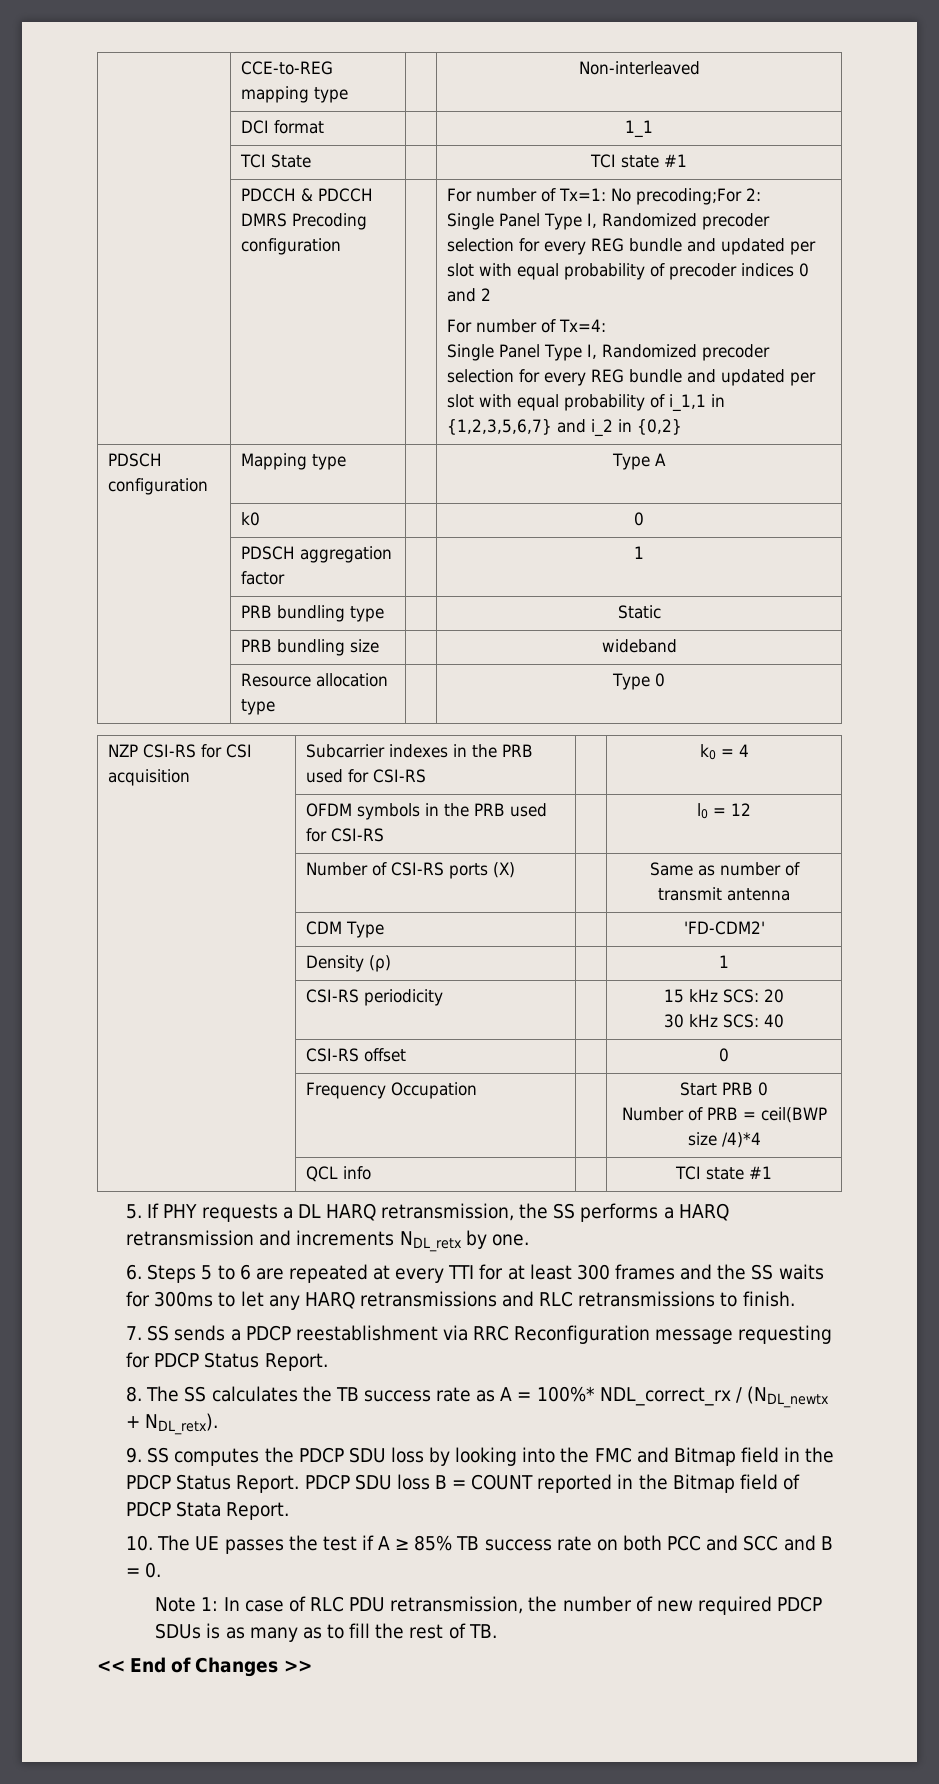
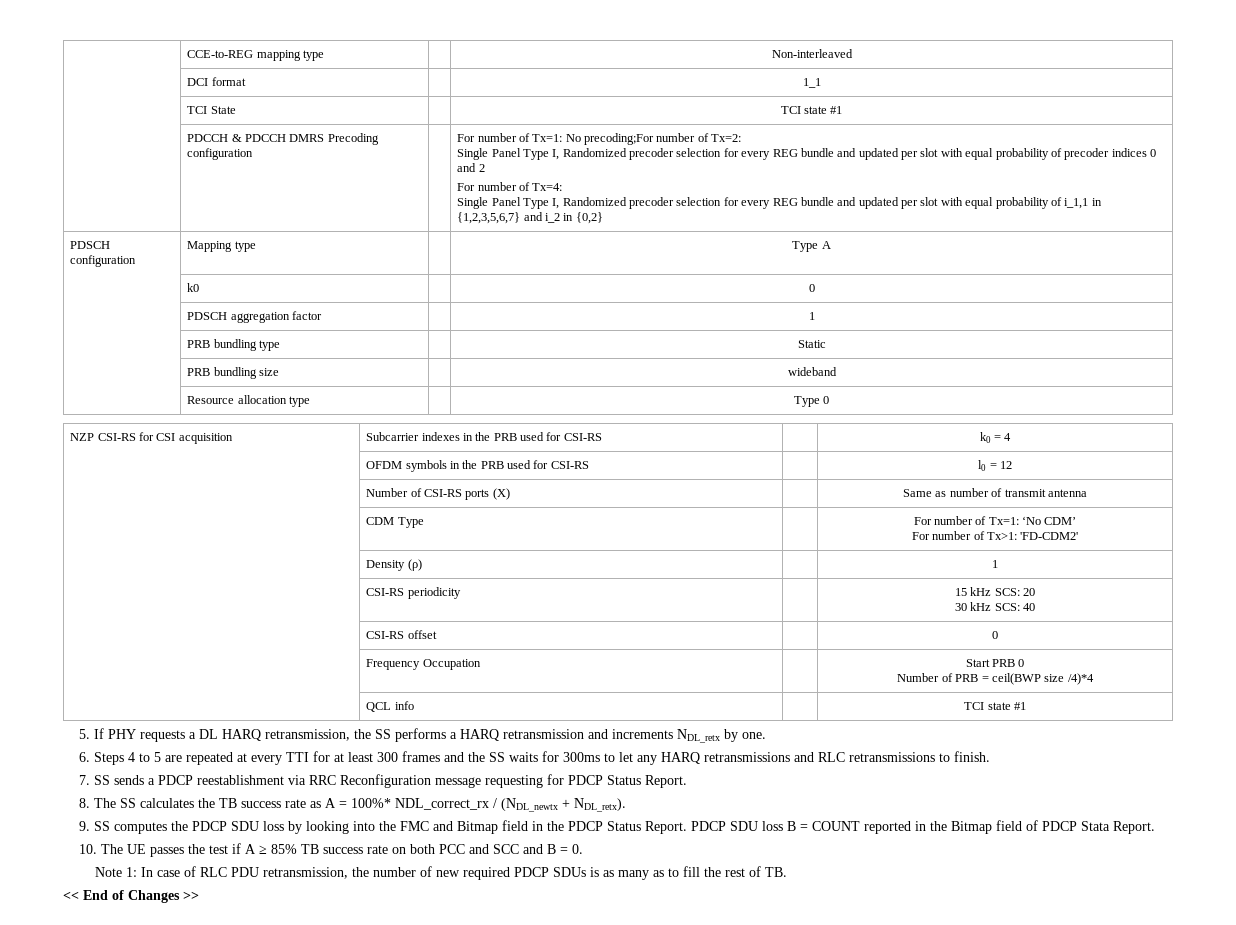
[745,188,761,201] 2: -> [656,133,742,142] number of Tx=2:
(384, 929) none -> [913,516,1077,525] [911,531,1017,540] For number of Tx=1: ‘No CDM’ // For number of Tx>1:
[201,1264,251,1280] 5 to 6 -> [128,752,162,762] 4 to 5

